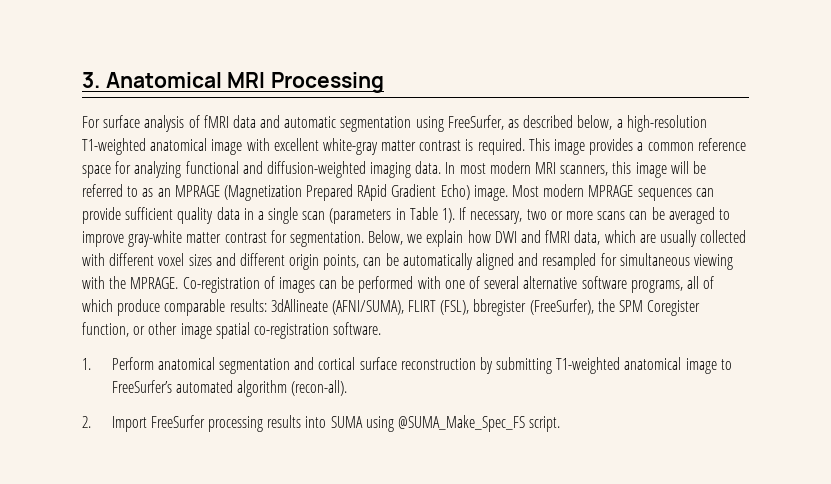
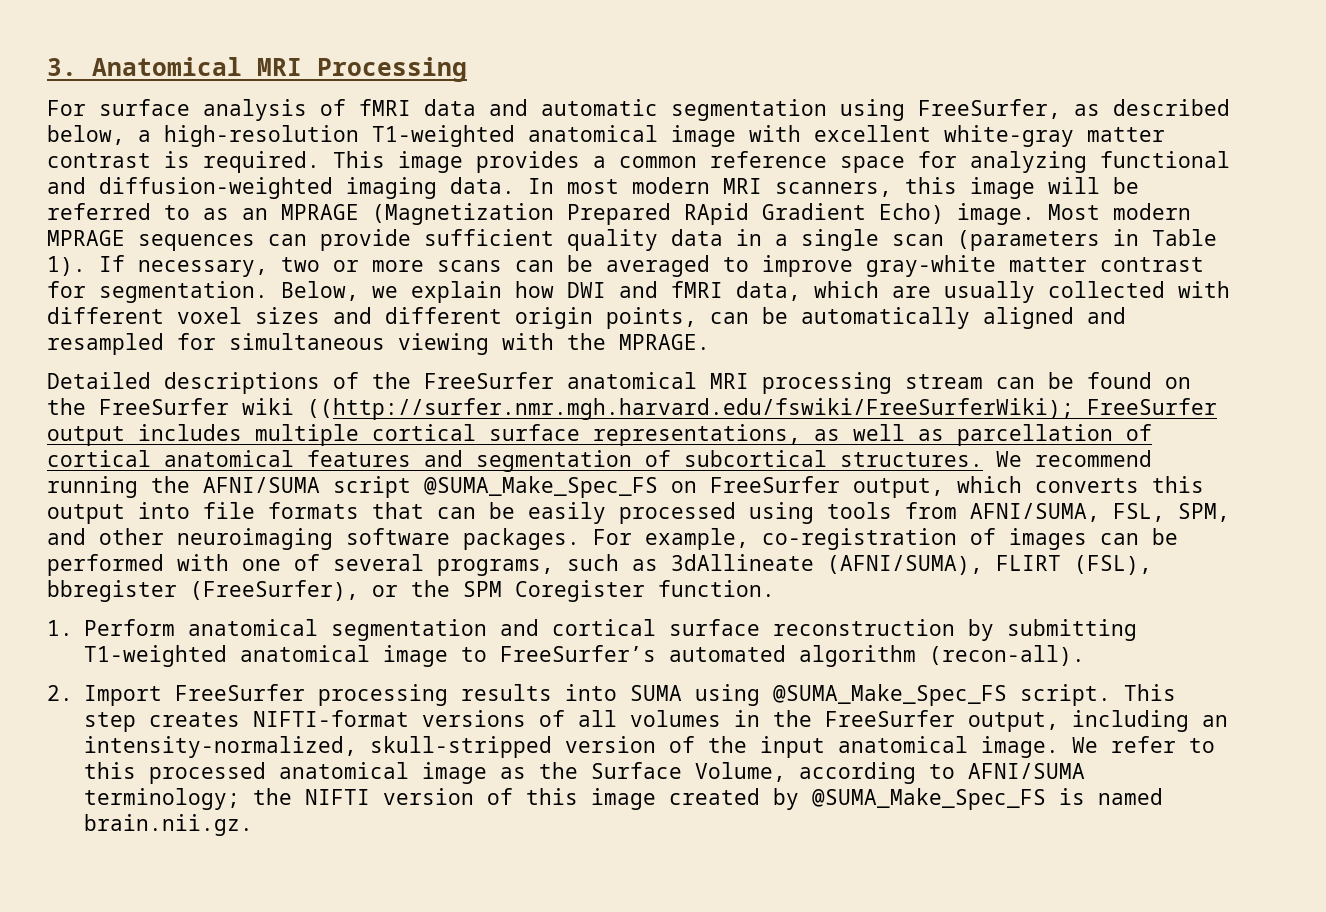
[182,277,260,293] Co-registration -> [47,372,1191,394] [47,398,1217,420] [47,424,1152,446] [47,450,1152,472] [47,476,1204,498] [47,502,1230,524] [47,528,957,550] // Detailed descriptions of the FreeSurfer anatomical MRI processing stream can be found on the FreeSurfer wiki ((http://surfer.nmr.mgh.harvard.edu/fswiki/FreeSurferWiki); FreeSurfer output includes multiple cortical surface representations, as well as parcellation of cortical anatomical features and segmentation of subcortical structures. We recommend running the AFNI/SUMA script @SUMA_Make_Spec_FS on FreeSurfer output, which converts this output into file formats that can be easily processed using tools from AFNI/SUMA, FSL, SPM, and other neuroimaging software packages. For example, co-registration
[523,276,715,293] [82,299,267,316] alternative software programs, all of which produce comparable results: -> [437,554,658,576] programs, such as
(594, 307) none -> [372,585,398,597] or
[82,322,382,339] function, or other image spatial co-registration software. -> [658,580,775,597] function.
(561, 424) none -> [1123,684,1176,701] [83,710,1228,732] [83,736,1215,758] [83,762,1085,784] [83,788,1163,810] [83,814,253,836] This step creates NIFTI-format versions of all volumes in the FreeSurfer output, including an intensity-normalized, skull-stripped version of the input anatomical image. We refer to this processed anatomical image as the Surface Volume, according to AFNI/SUMA terminology; the NIFTI version of this image created by @SUMA_Make_Spec_FS is named brain.nii.gz.

